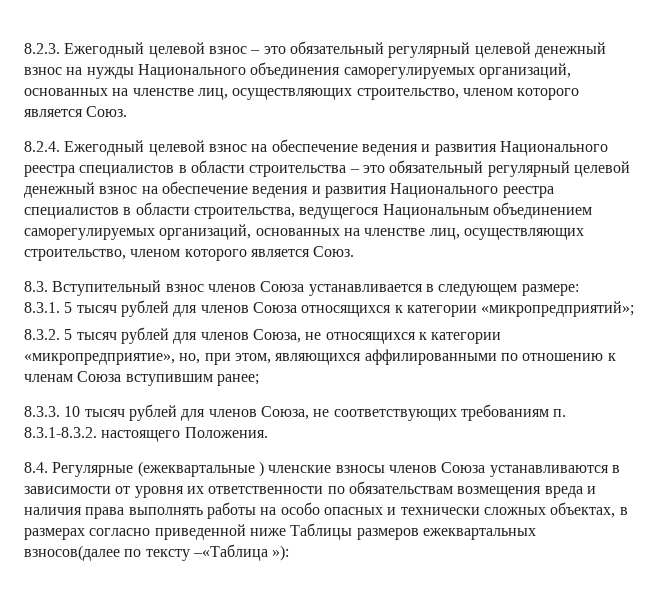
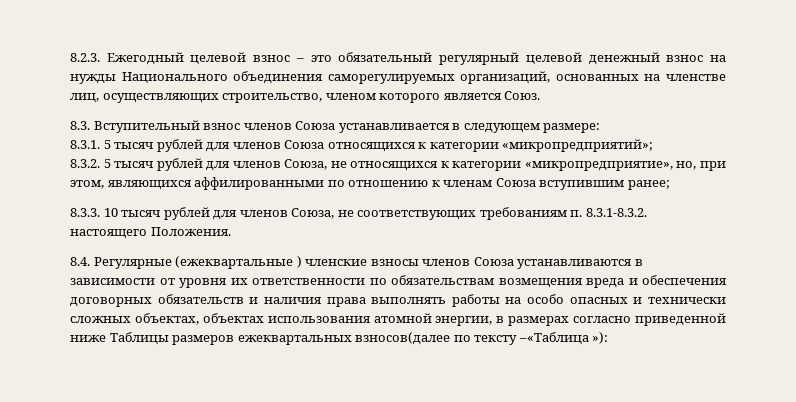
[24,139,608,156] [24,160,630,177] [24,181,554,198] [24,202,592,219] [24,224,584,240] [24,246,355,261] // 8.2.4. Ежегодный целевой взнос на обеспечение ведения и развития Национального реестра специалистов в области строительства – это обязательный регулярный целевой денежный взнос на обеспечение ведения и развития Национального реестра специалистов в области строительства, ведущегося Национальным объединением саморегулируемых организаций, основанных на членстве лиц, осуществляющих строительство, членом которого является Союз. -> (541, 95) none
(596, 490) none -> [642,275,727,285] [70,294,259,307] обеспечения договорных обязательств и
(616, 510) none -> [202,313,493,326] объектах использования атомной энергии,

